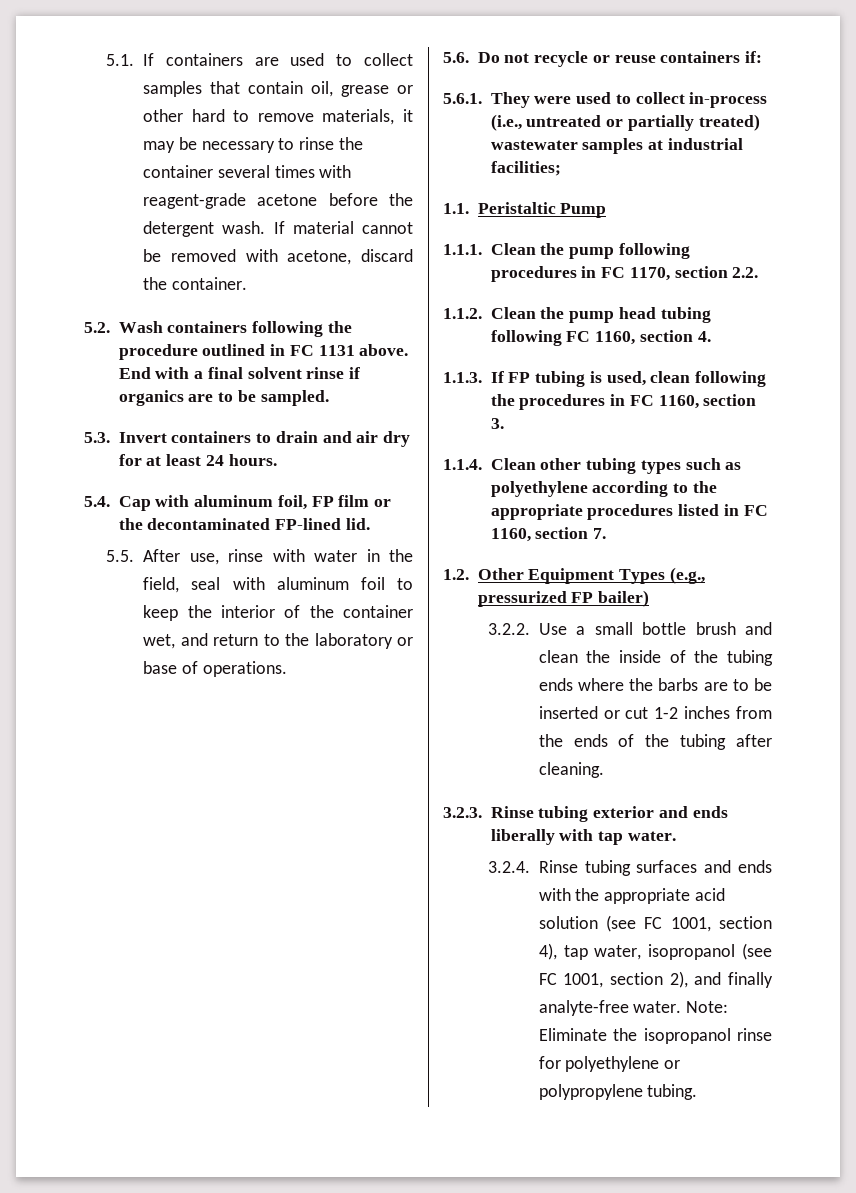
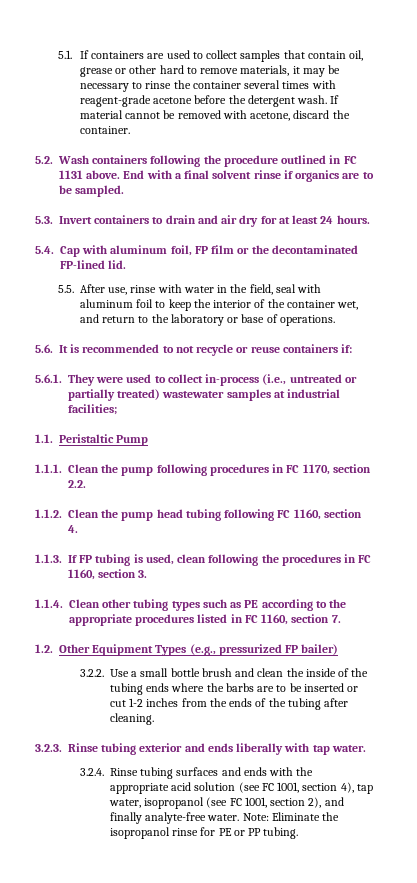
[477,52,500,63] Do -> [59,344,174,353] It is recommended to
[490,481,588,497] polyethylene -> [244,600,259,608] PE
[565,1056,681,1072] [538,1084,643,1100] polyethylene or polypropylene -> [218,828,262,836] PE or PP

